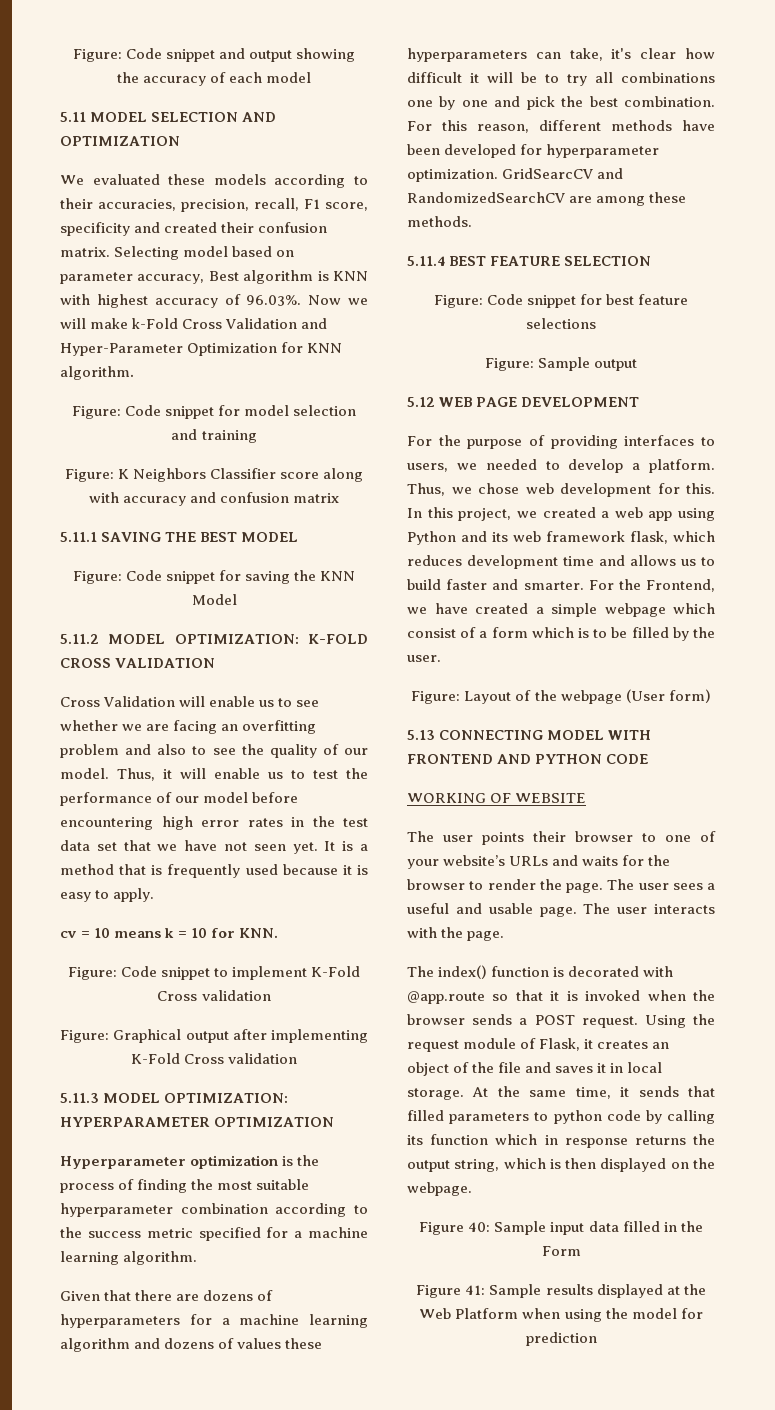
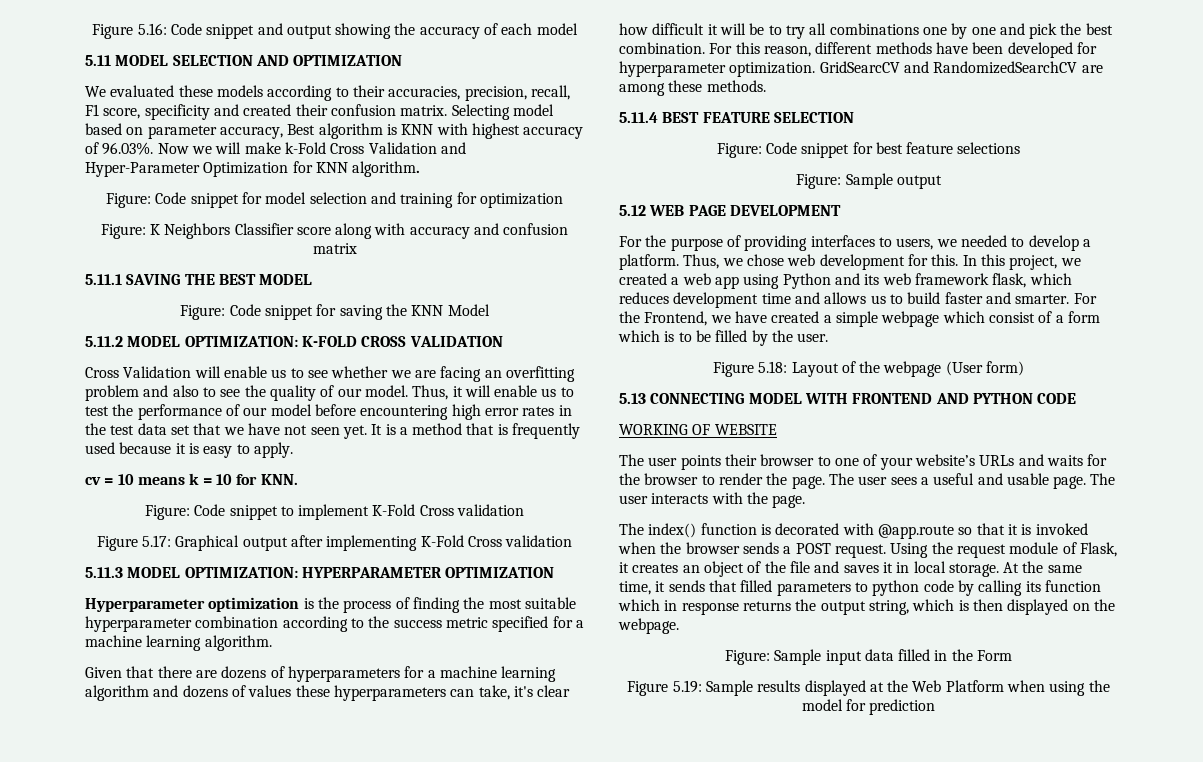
[72,49,122,62] Figure: -> [92,23,167,39] Figure 5.16:
(257, 436) none -> [456,192,563,208] for optimization
[60,1030,110,1043] Figure: -> [96,535,172,551] Figure 5.17:
[411,691,461,704] Figure: -> [712,361,788,377] Figure 5.18:
[419,1222,491,1235] Figure 40: -> [724,650,770,665] Figure:
[465,1285,486,1295] 41: -> [672,680,702,693] 5.19:

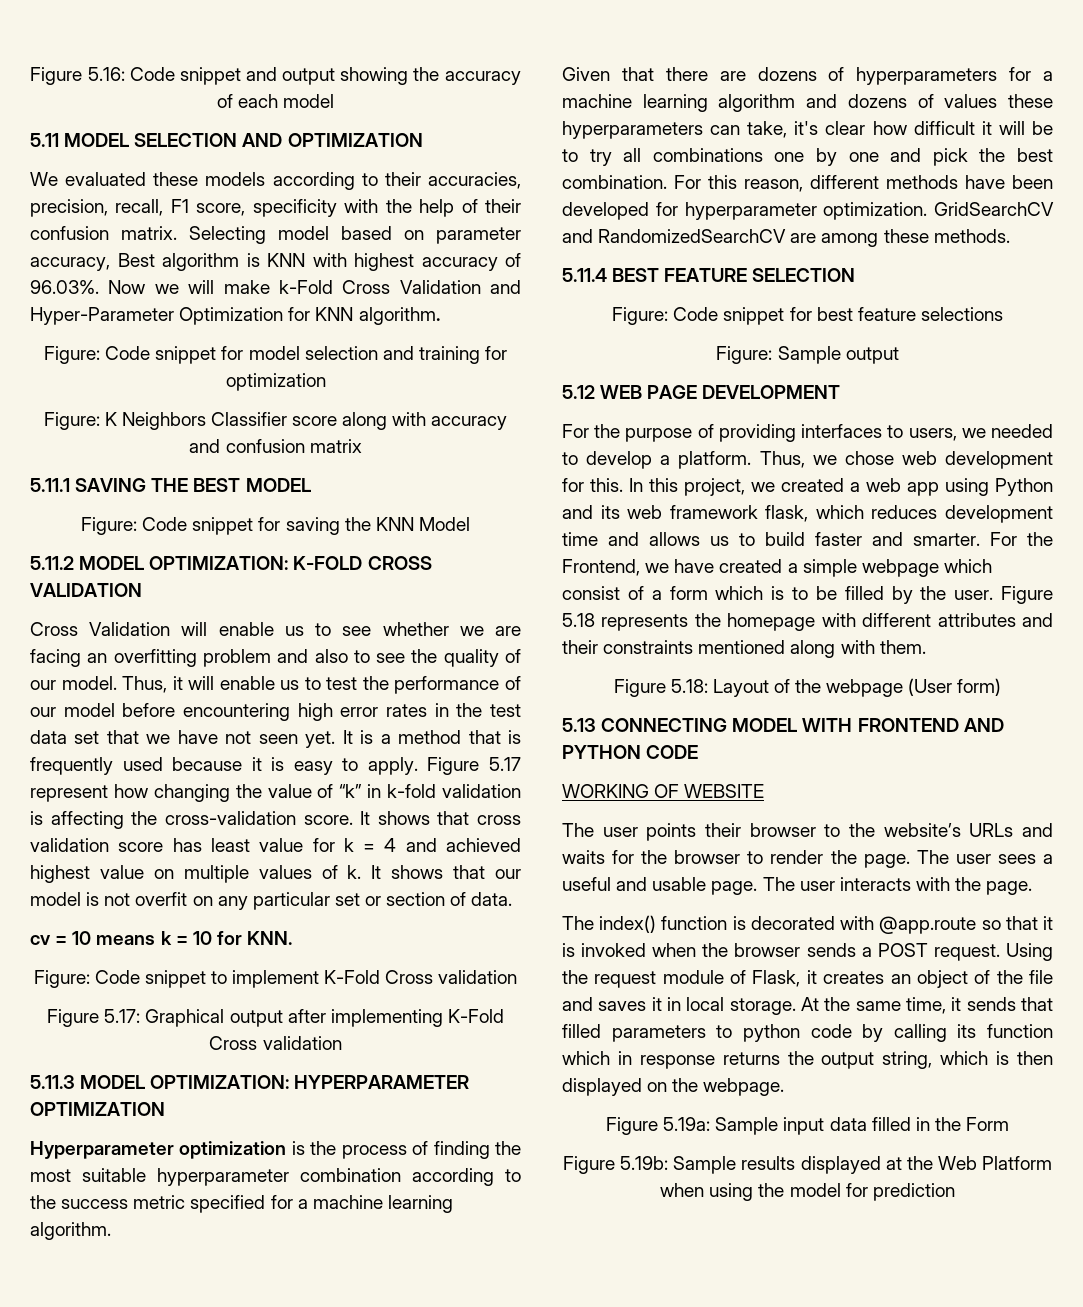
[213,104,292,116] and created -> [344,199,478,217] with the help of
(293, 450) none -> [427,757,521,775] [30,784,522,802] [30,811,521,829] [30,838,522,852] [30,865,521,883] [30,892,513,910] Figure 5.17 represent how changing the value of “k” in k-fold validation is affecting the cross-validation score. It shows that cross validation score has least value for k = 4 and achieved highest value on multiple values of k. It shows that our model is not overfit on any particular set or section of data.
[819,61,900,73] GridSearcCV -> [934,202,1054,216] GridSearchCV
(829, 337) none -> [1001,586,1053,604] [562,613,1053,631] [562,640,926,658] Figure 5.18 represents the homepage with different attributes and their constraints mentioned along with them.
[834,454,913,470] one of your -> [849,823,875,837] the
[724,650,770,665] Figure: -> [605,1117,711,1135] Figure 5.19a:
[672,680,702,693] 5.19: -> [620,1156,669,1170] 5.19b:

